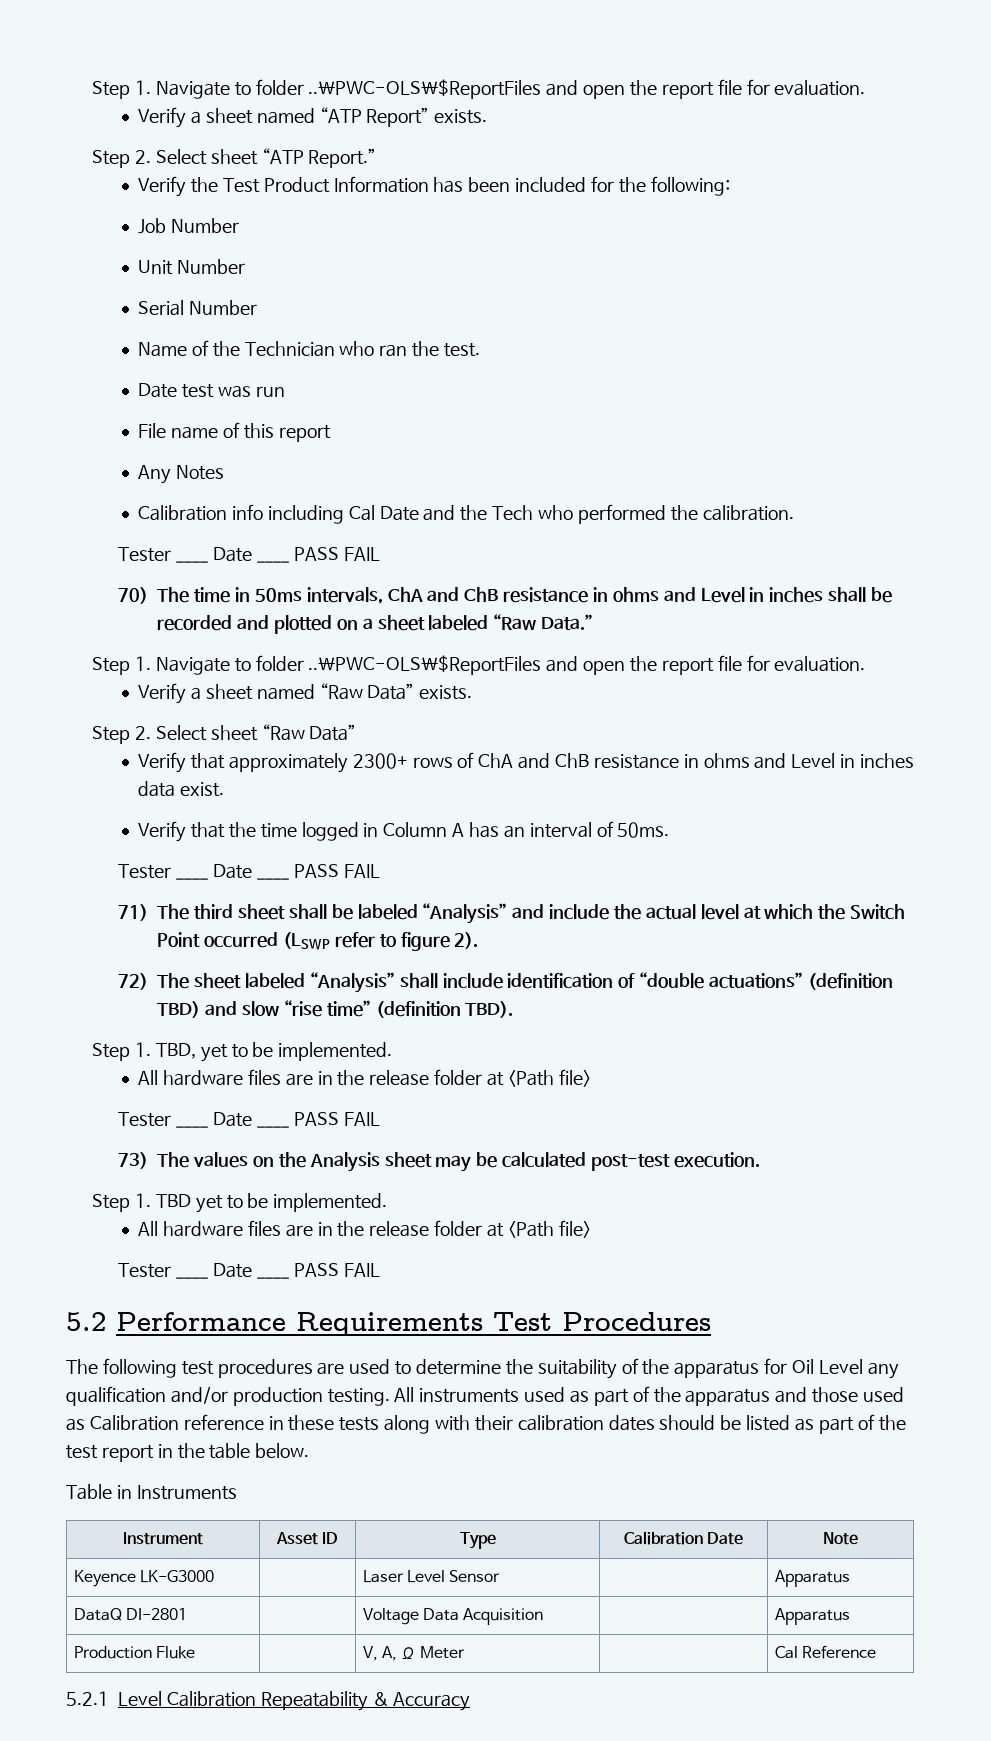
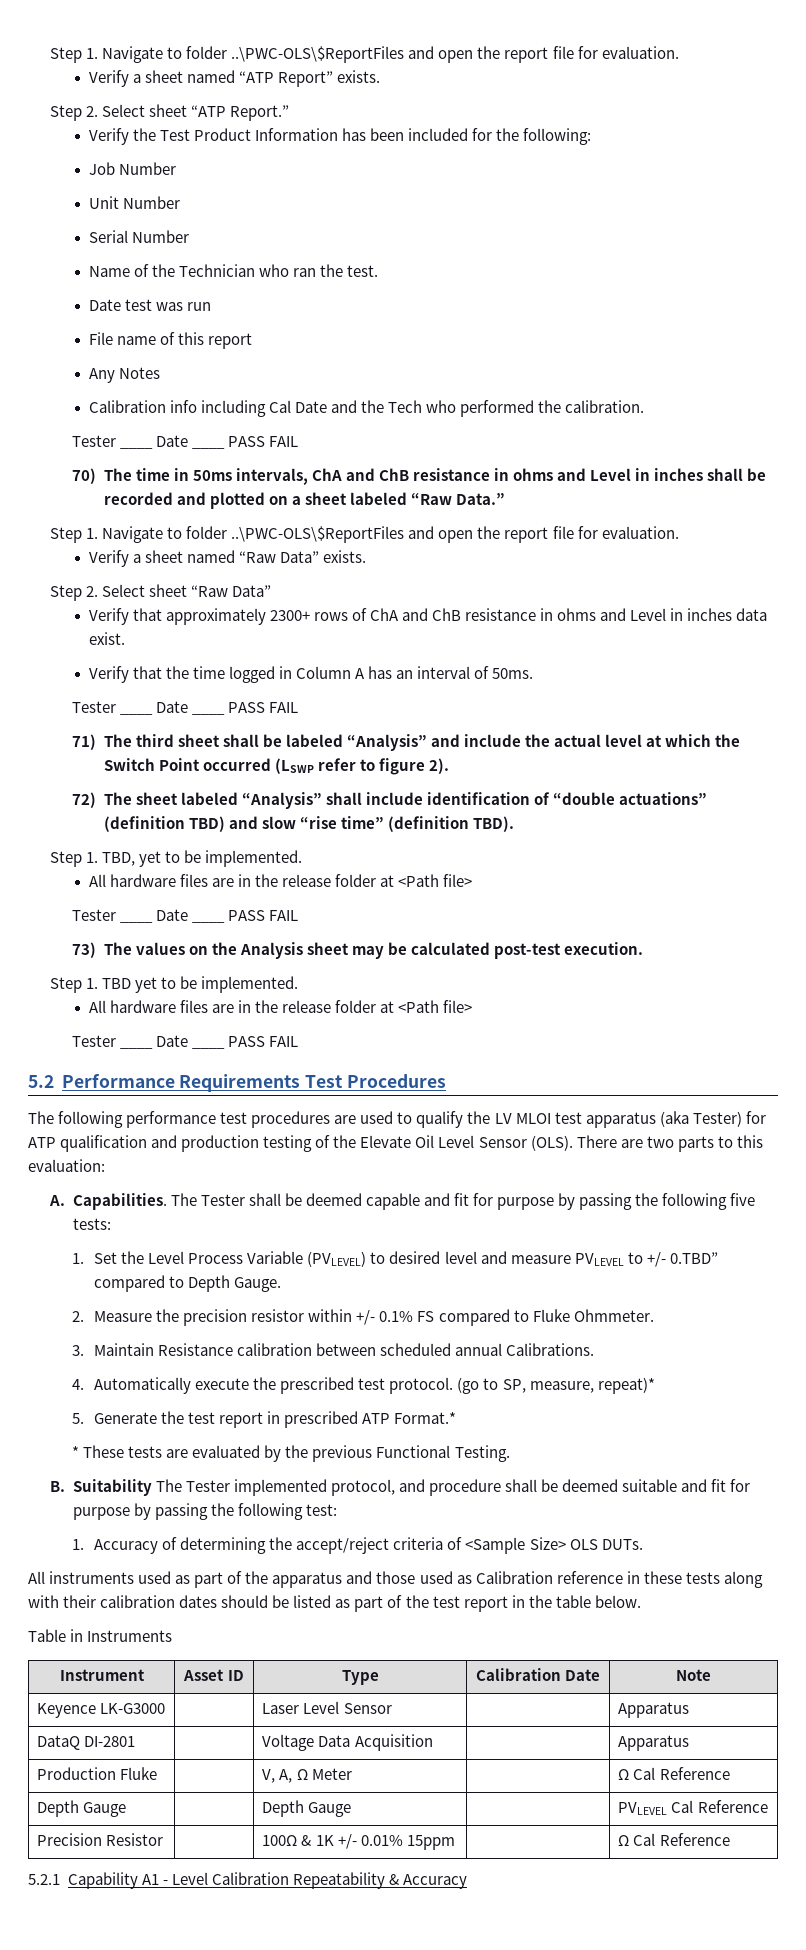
(177, 1368) none -> [126,1111,217,1128] performance
[416,1358,899,1379] [66,1386,390,1406] determine the suitability of the apparatus for Oil Level any qualification and/or production testing. -> [416,1111,766,1128] [28,1135,763,1152] [28,1159,105,1172] [49,1193,756,1210] [72,1218,111,1230] [72,1251,718,1267] [94,1275,282,1292] [72,1309,654,1326] [72,1343,595,1356] [72,1377,655,1394] [72,1411,457,1428] [72,1445,510,1462] [50,1479,751,1496] [72,1503,337,1520] [72,1537,643,1554] qualify the LV MLOI test apparatus (aka Tester) for ATP qualification and production testing of the Elevate Oil Level Sensor (OLS). There are two parts to this evaluation: // A. Capabilities. The Tester shall be deemed capable and fit for purpose by passing the following five tests: // 1. Set the Level Process Variable (PVLEVEL) to desired level and measure PVLEVEL to +/- 0.TBD” compared to Depth Gauge. // 2. Measure the precision resistor within +/- 0.1% FS compared to Fluke Ohmmeter. // 3. Maintain Resistance calibration between scheduled annual Calibrations. // 4. Automatically execute the prescribed test protocol. (go to SP, measure, repeat)* // 5. Generate the test report in prescribed ATP Format.* // * These tests are evaluated by the previous Functional Testing. // B. Suitability The Tester implemented protocol, and procedure shall be deemed suitable and fit for purpose by passing the following test: // 1. Accuracy of determining the accept/reject criteria of <Sample Size> OLS DUTs. //
(465, 1652) none -> [618,1767,730,1780] [37,1800,127,1817] [262,1800,352,1817] [618,1800,768,1815] [37,1833,164,1846] [262,1834,455,1850] [618,1835,630,1846] Ω Cal Reference // Depth Gauge | | Depth Gauge | | PVLEVEL Cal Reference // Precision Resistor | | 100Ω & 1K +/- 0.01% 15ppm | | Ω
(109, 1698) none -> [67,1872,168,1889] Capability A1 -

